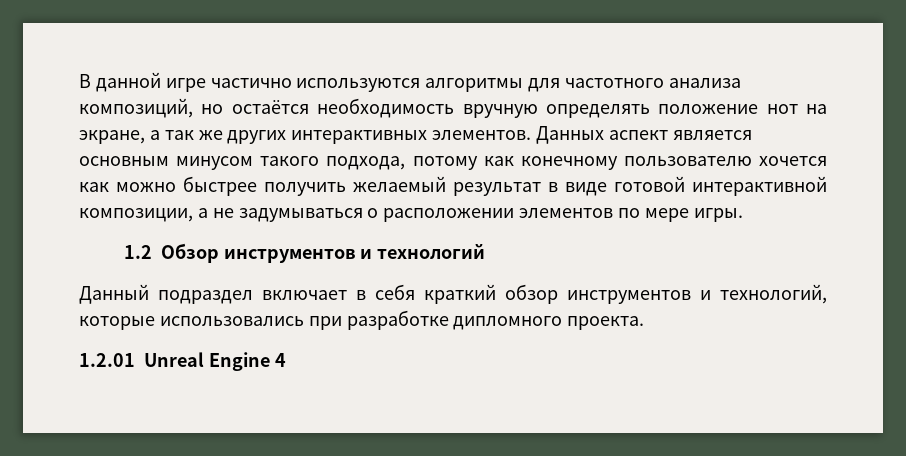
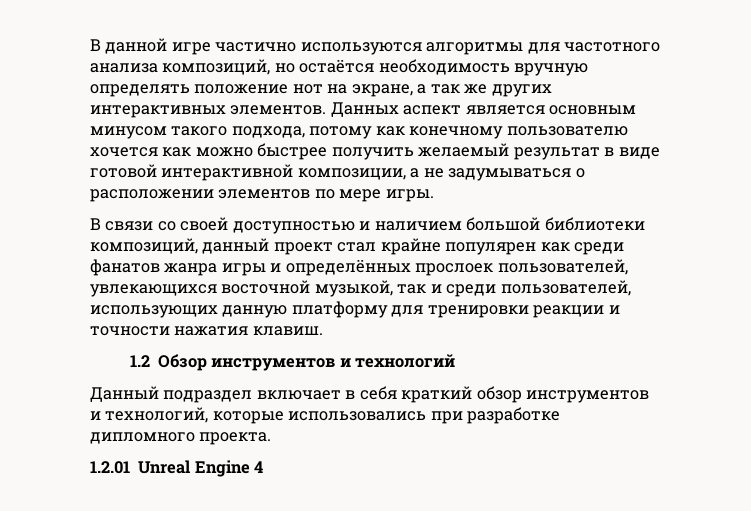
(743, 215) none -> [90,217,645,234] [90,238,625,255] [90,259,628,276] [90,280,631,297] [90,301,620,318] [90,326,323,336] // В связи со своей доступностью и наличием большой библиотеки композиций, данный проект стал крайне популярен как среди фанатов жанра игры и определённых прослоек пользователей, увлекающихся восточной музыкой, так и среди пользователей, использующих данную платформу для тренировки реакции и точности нажатия клавиш.

